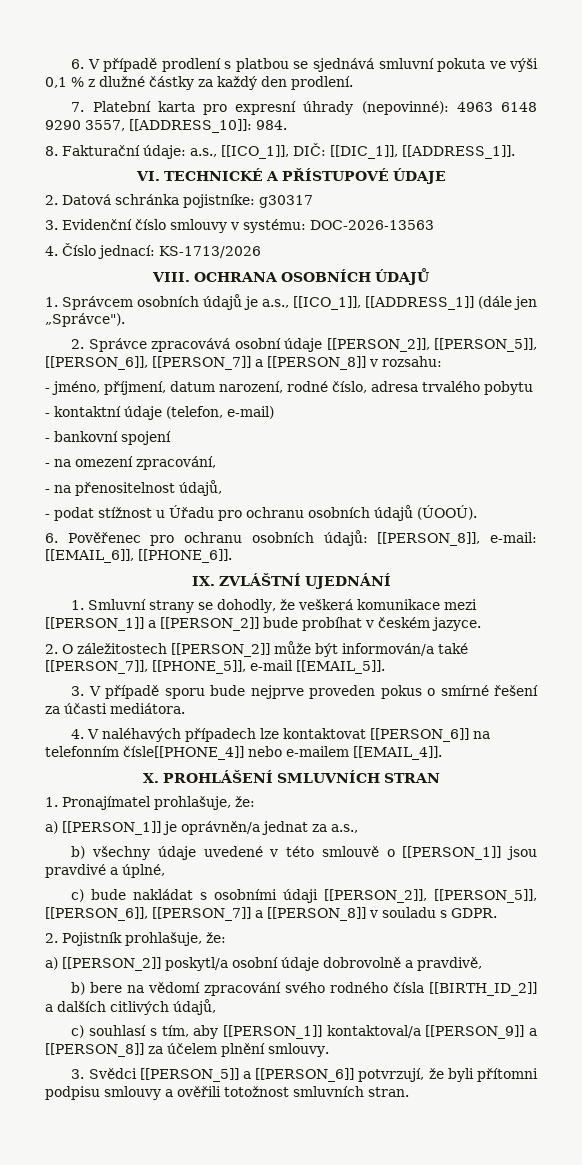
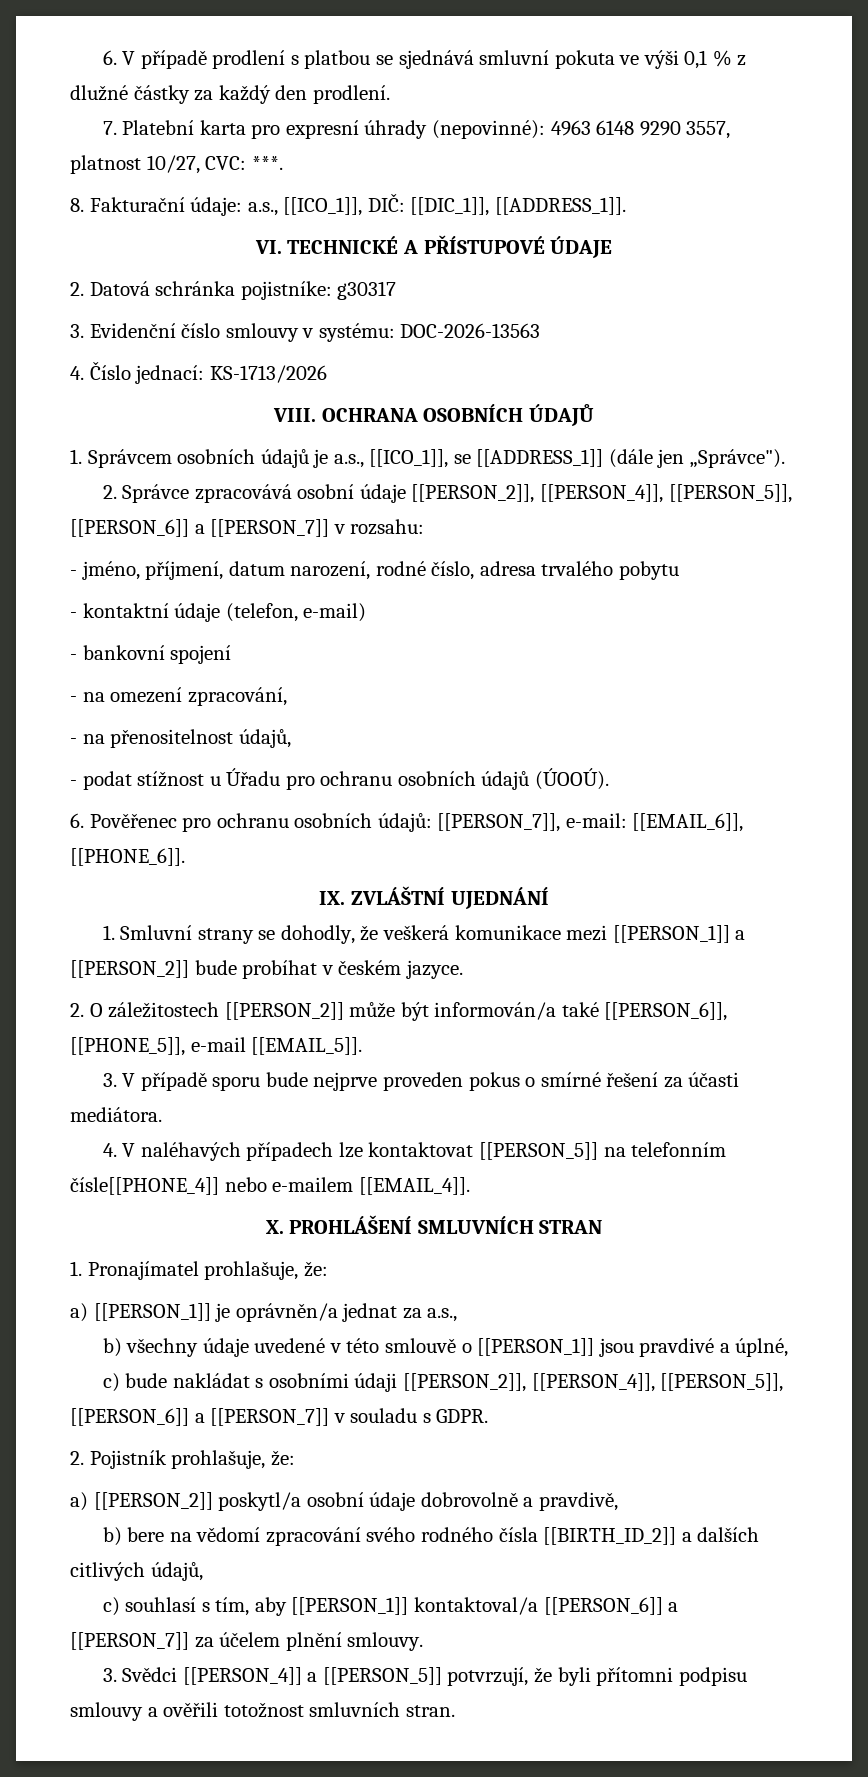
[129,119,287,133] [[ADDRESS_10]]: 984. -> [70,155,283,174] platnost 10/27, CVC: ***.
(361, 303) none -> [453,454,471,464] se
[434,338,537,352] [45,356,366,370] [[PERSON_5]], [[PERSON_6]], [[PERSON_7]] a [[PERSON_8]] -> [540,484,792,503] [70,519,330,537] [[PERSON_4]], [[PERSON_5]], [[PERSON_6]] a [[PERSON_7]]
[377,532,481,546] [[PERSON_8]], -> [437,813,561,832] [[PERSON_7]],
[45,660,148,674] [[PERSON_7]], -> [604,1002,728,1021] [[PERSON_6]],
[370,728,470,742] [[PERSON_6]] -> [479,1142,599,1160] [[PERSON_5]]
[434,889,537,903] [45,907,366,921] [[PERSON_5]], [[PERSON_6]], [[PERSON_7]] a [[PERSON_8]] -> [531,1373,784,1392] [70,1408,330,1426] [[PERSON_4]], [[PERSON_5]], [[PERSON_6]] a [[PERSON_7]]
[425,1025,538,1039] [45,1043,144,1057] [[PERSON_9]] a [[PERSON_8]] -> [543,1597,679,1615] [70,1632,189,1650] [[PERSON_6]] a [[PERSON_7]]
[139,1068,355,1082] [[PERSON_5]] a [[PERSON_6]] -> [182,1667,442,1685] [[PERSON_4]] a [[PERSON_5]]

